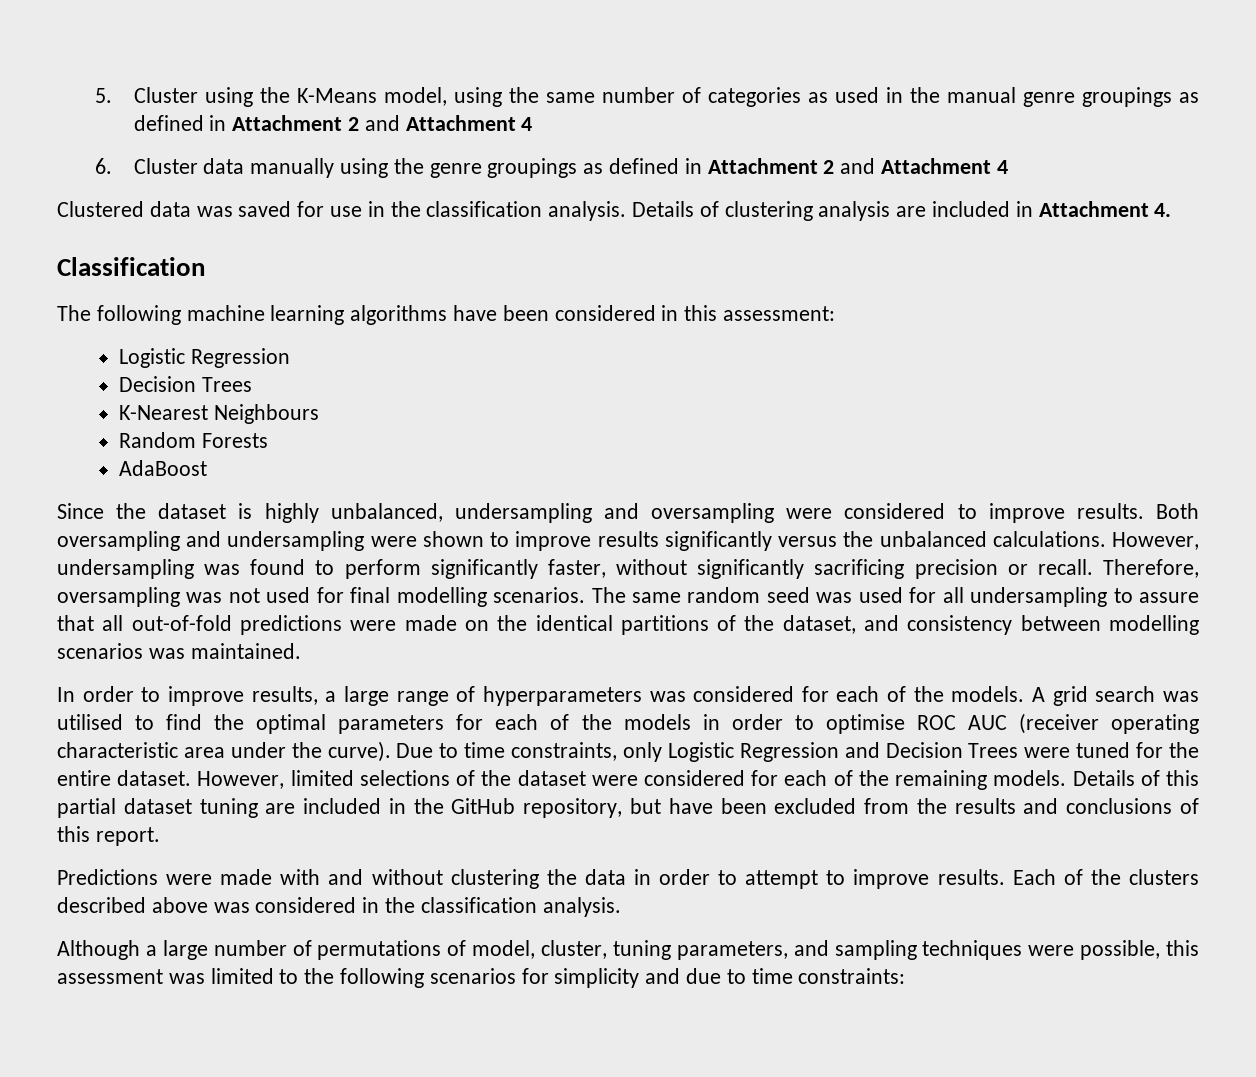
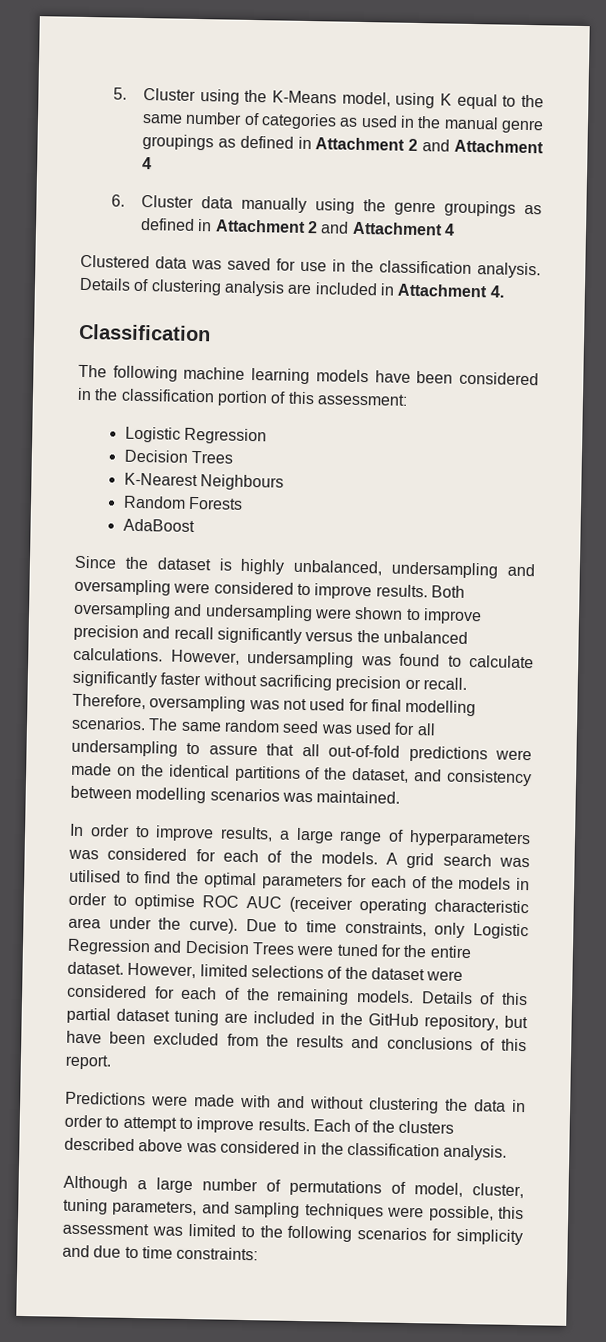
(502, 97) none -> [440,93,517,110] K equal to
[350,305,448,325] algorithms -> [315,369,369,383] models
(679, 313) none -> [94,388,287,407] the classification portion of
[597,531,659,547] results -> [73,624,214,642] precision and recall
[344,559,805,579] perform significantly faster, without significantly -> [469,655,534,669] [72,670,257,688] calculate significantly faster without

